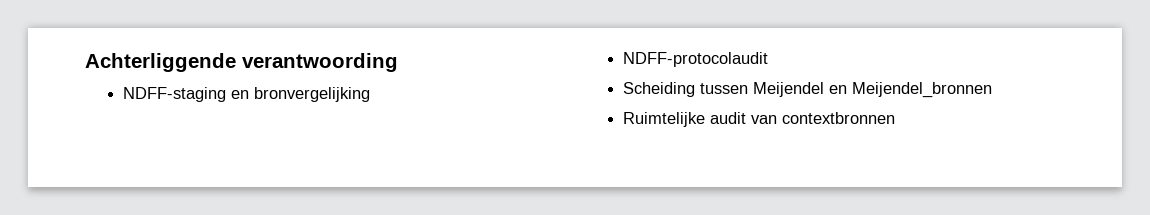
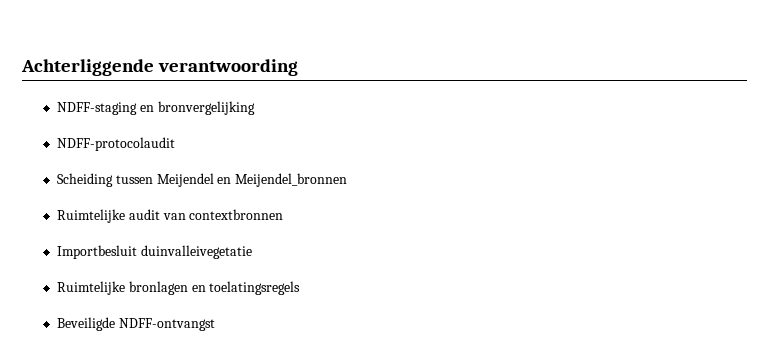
(895, 118) none -> [57,245,252,259] [57,281,301,295] [57,317,215,331] // Importbesluit duinvalleivegetatie // Ruimtelijke bronlagen en toelatingsregels // Beveiligde NDFF-ontvangst

